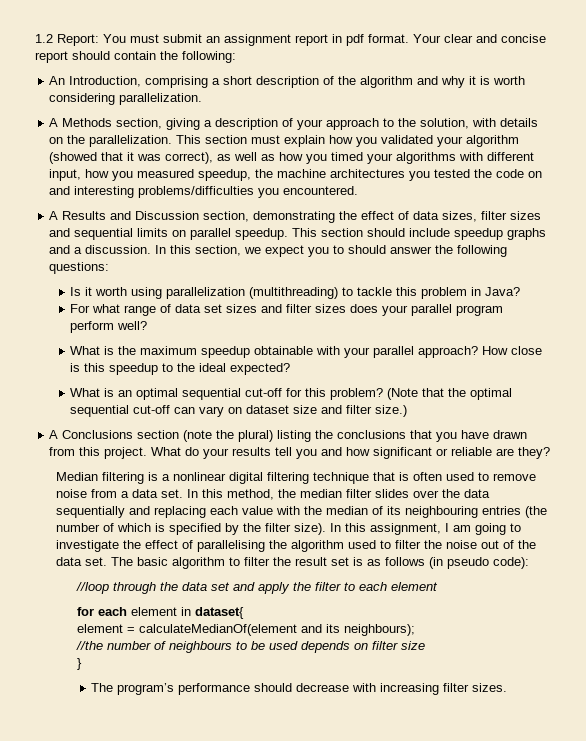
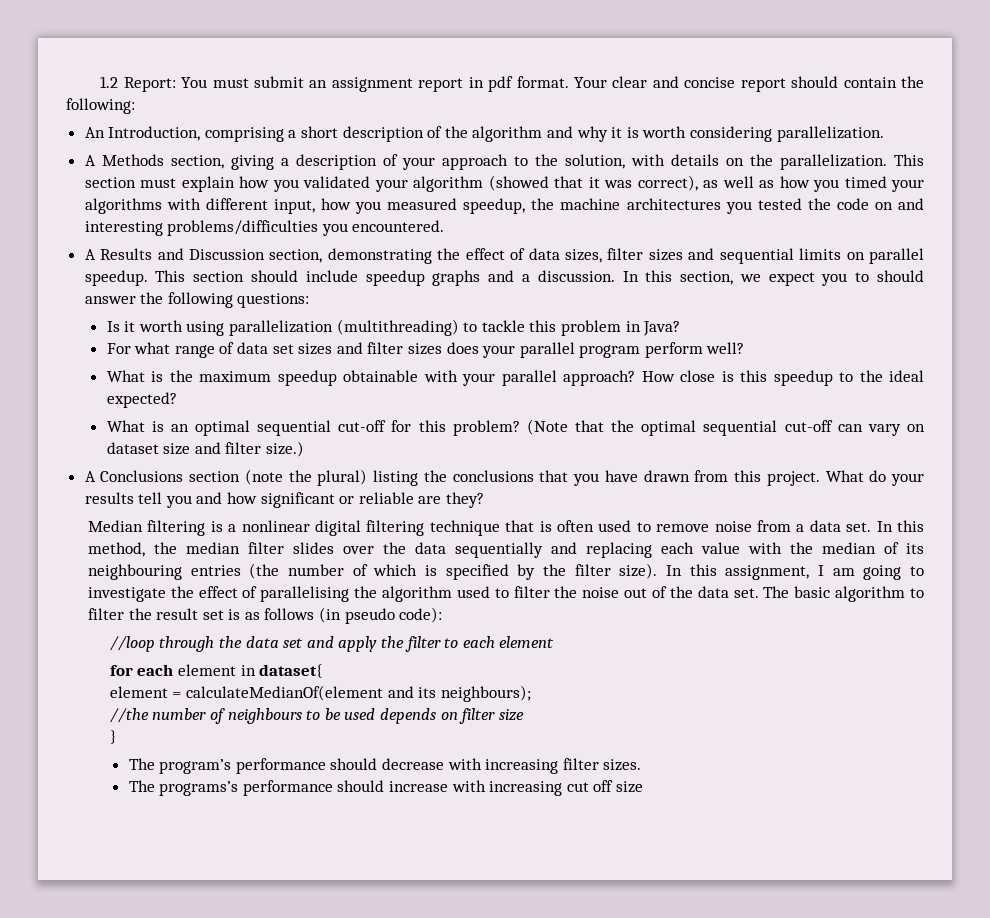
(508, 687) none -> [128,780,643,796] // The programs’s performance should increase with increasing cut off size

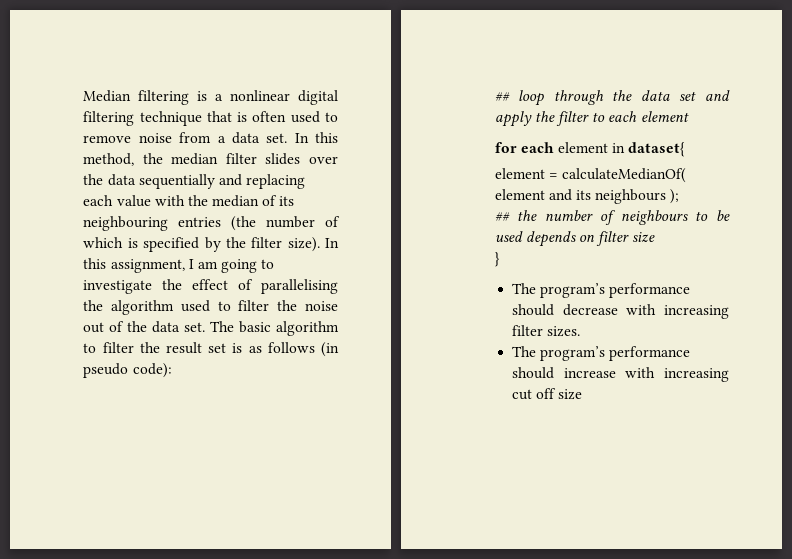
[100,76,925,92] [66,98,135,114] [84,126,884,142] [84,154,924,170] [84,175,925,192] [84,198,924,214] [84,220,445,236] [84,248,924,264] [84,270,924,286] [84,292,310,308] [106,319,681,336] [106,342,745,358] [106,370,924,386] [106,392,177,408] [106,419,925,436] [106,441,304,457] [84,469,925,486] [84,492,485,508] 1.2 Report: You must submit an assignment report in pdf format. Your clear and concise report should contain the following: // An Introduction, comprising a short description of the algorithm and why it is worth considering parallelization. // A Methods section, giving a description of your approach to the solution, with details on the parallelization. This section must explain how you validated your algorithm (showed that it was correct), as well as how you timed your algorithms with different input, how you measured speedup, the machine architectures you tested the code on and interesting problems/difficulties you encountered. // A Results and Discussion section, demonstrating the effect of data sizes, filter sizes and sequential limits on parallel speedup. This section should include speedup graphs and a discussion. In this section, we expect you to should answer the following questions: // Is it worth using parallelization (multithreading) to tackle this problem in Java? // For what range of data set sizes and filter sizes does your parallel program perform well? // What is the maximum speedup obtainable with your parallel approach? How close is this speedup to the ideal expected? // What is an optimal sequential cut-off for this problem? (Note that the optimal sequential cut-off can vary on dataset size and filter size.) // A Conclusions section (note the plural) listing the conclusions that you have drawn from this project. What do your results tell you and how significant or reliable are they? // -> (83, 96) none
[109,636,155,652] //loop -> [494,90,545,106] ## loop
[186,685,531,702] [109,708,149,723] calculateMedianOf(element and its neighbours); // //the -> [562,168,687,183] [494,189,680,204] [494,210,538,221] calculateMedianOf( element and its neighbours ); // ## the
[159,781,239,796] programs’s -> [539,346,605,361] program’s

